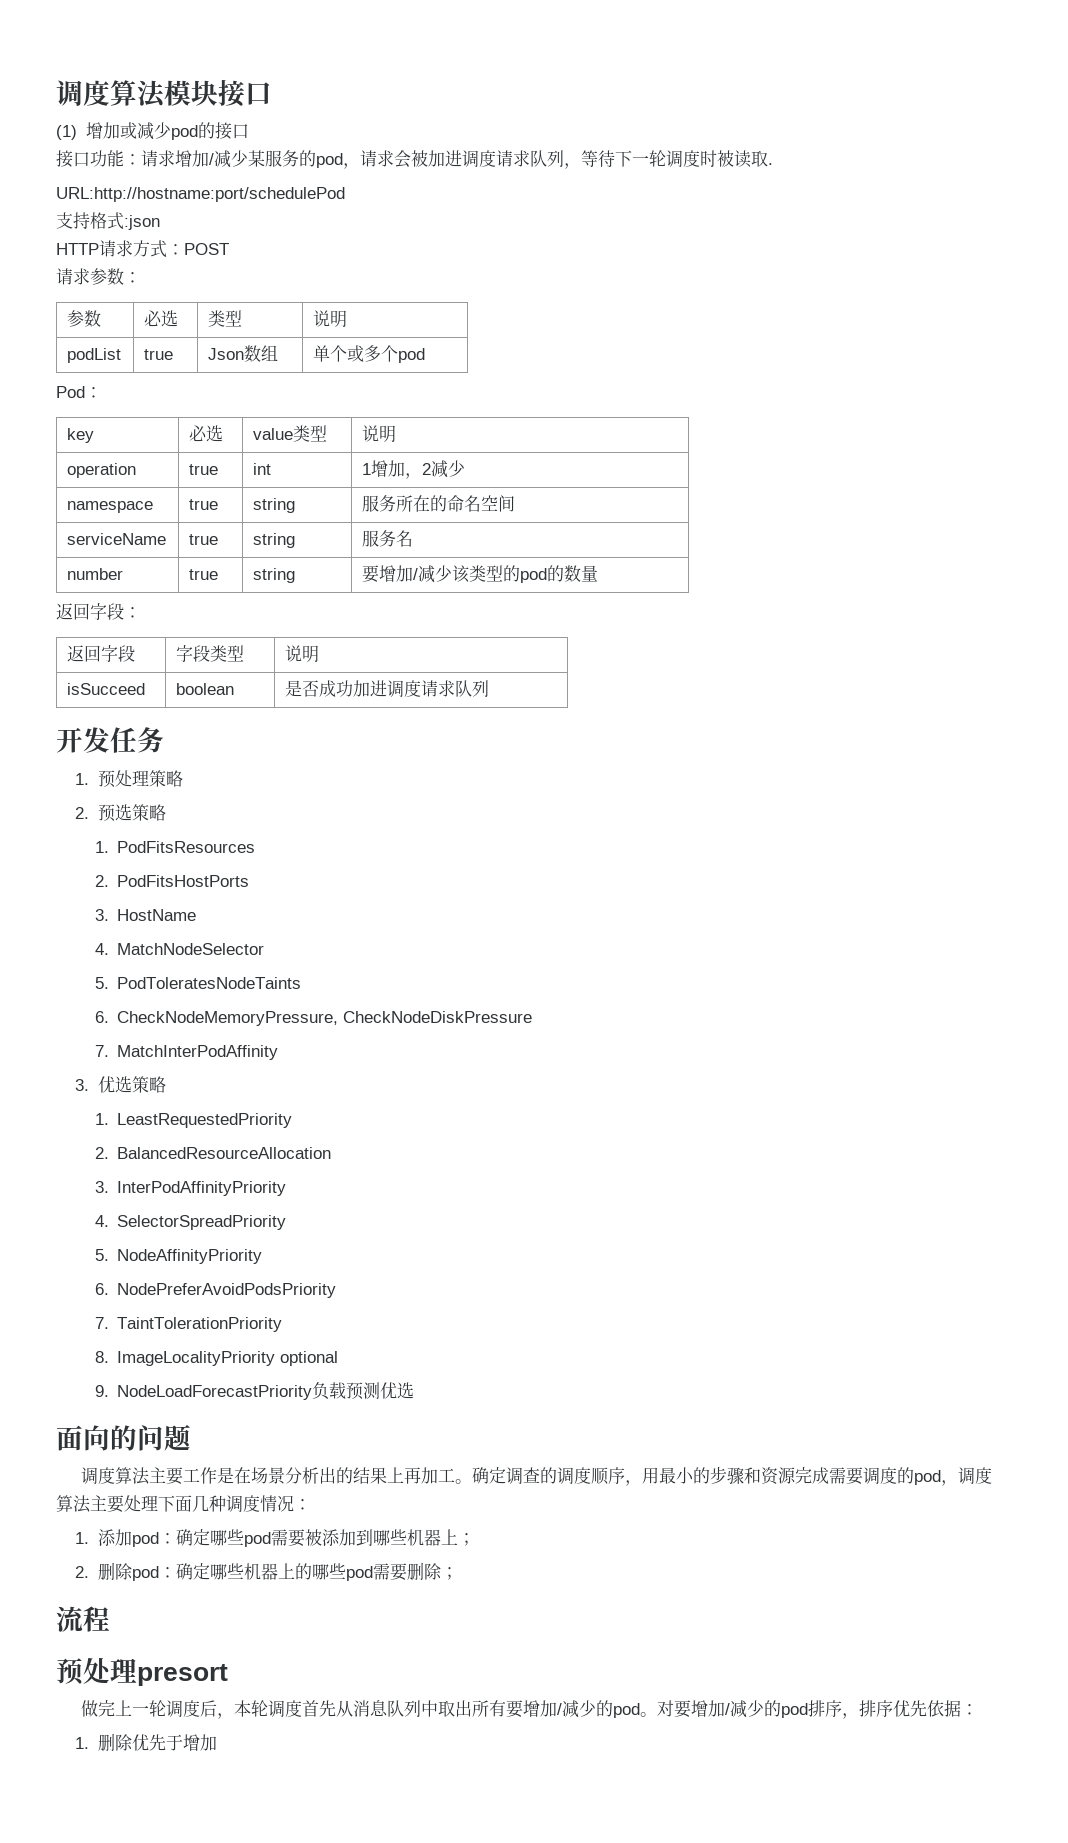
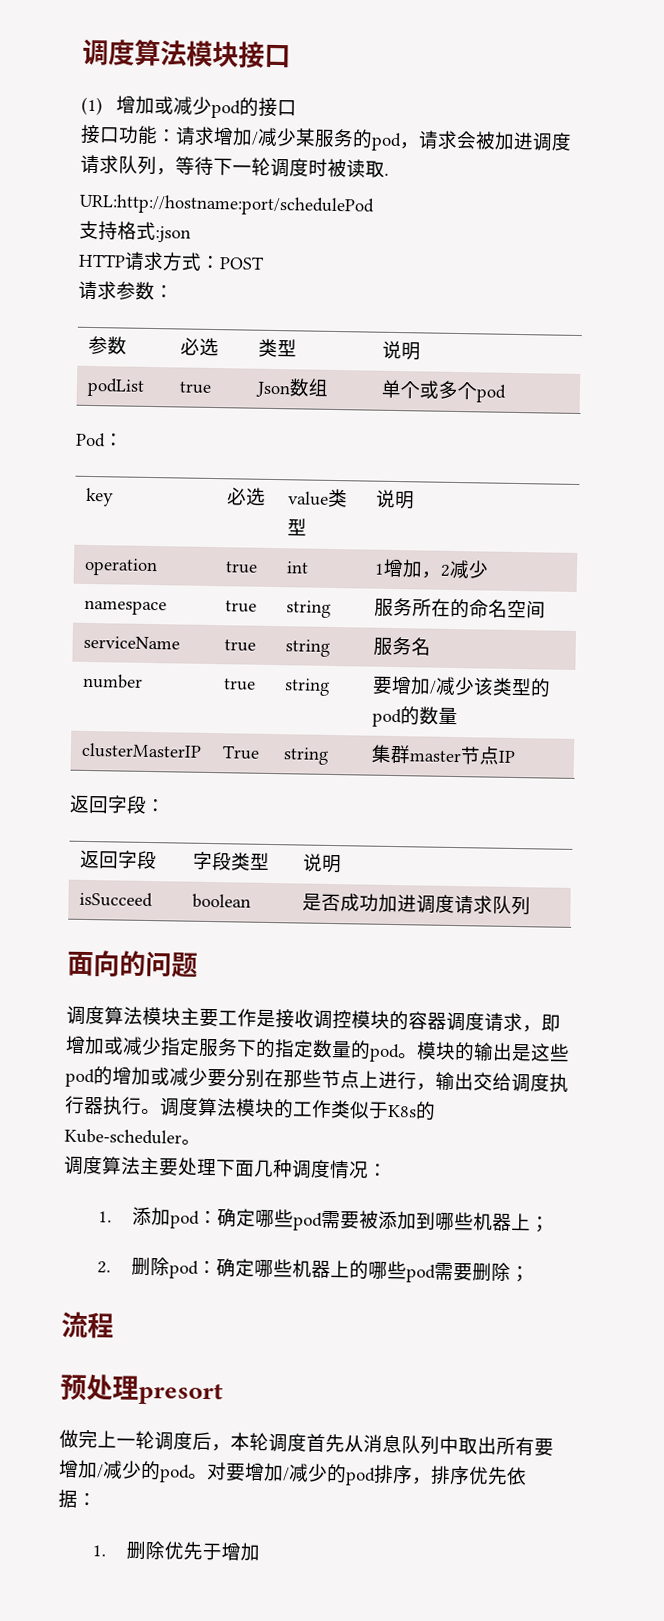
(599, 573) none -> [80,742,202,759] [221,745,260,760] [282,747,329,765] [370,744,516,765] // clusterMasterIP | True | string | 集群master节点IP
[56,727,164,753] [75,770,183,788] [75,804,166,822] [94,841,256,853] [94,875,250,887] [94,909,197,921] [94,943,265,955] [94,977,302,989] [94,1011,533,1026] [94,1045,279,1060] [75,1076,166,1093] [94,1113,293,1128] [94,1147,332,1159] [94,1181,287,1196] [94,1215,287,1230] [94,1249,263,1264] [94,1283,337,1298] [94,1317,283,1332] [94,1351,339,1366] [94,1382,415,1400] // 开发任务 // 1.预处理策略 // 2.预选策略 // 1. PodFitsResources // 2. PodFitsHostPorts // 3. HostName // 4. MatchNodeSelector // 5. PodToleratesNodeTaints // 6. CheckNodeMemoryPressure, CheckNodeDiskPressure // 7. MatchInterPodAffinity // 3.优选策略 // 1. LeastRequestedPriority // 2. BalancedResourceAllocation // 3. InterPodAffinityPriority // 4. SelectorSpreadPriority // 5. NodeAffinityPriority // 6. NodePreferAvoidPodsPriority // 7. TaintTolerationPriority // 8. ImageLocalityPriority optional // 9. NodeLoadForecastPriority负载预测优选 -> (531, 905) none
(150, 1476) none -> [142,1006,181,1026] 模块
[233,1466,958,1486] 在场景分析出的结果上再加工。确定调查的调度顺序，用最小的步骤和资源完成需要调度的pod， -> [275,1009,561,1033] [65,1035,570,1063] [65,1066,569,1093] [64,1095,436,1121] [64,1128,201,1145] 接收调控模块的容器调度请求，即增加或减少指定服务下的指定数量的pod。模块的输出是这些pod的增加或减少要分别在那些节点上进行，输出交给调度执行器执行。调度算法模块的工作类似于K8s的Kube-scheduler。 //

